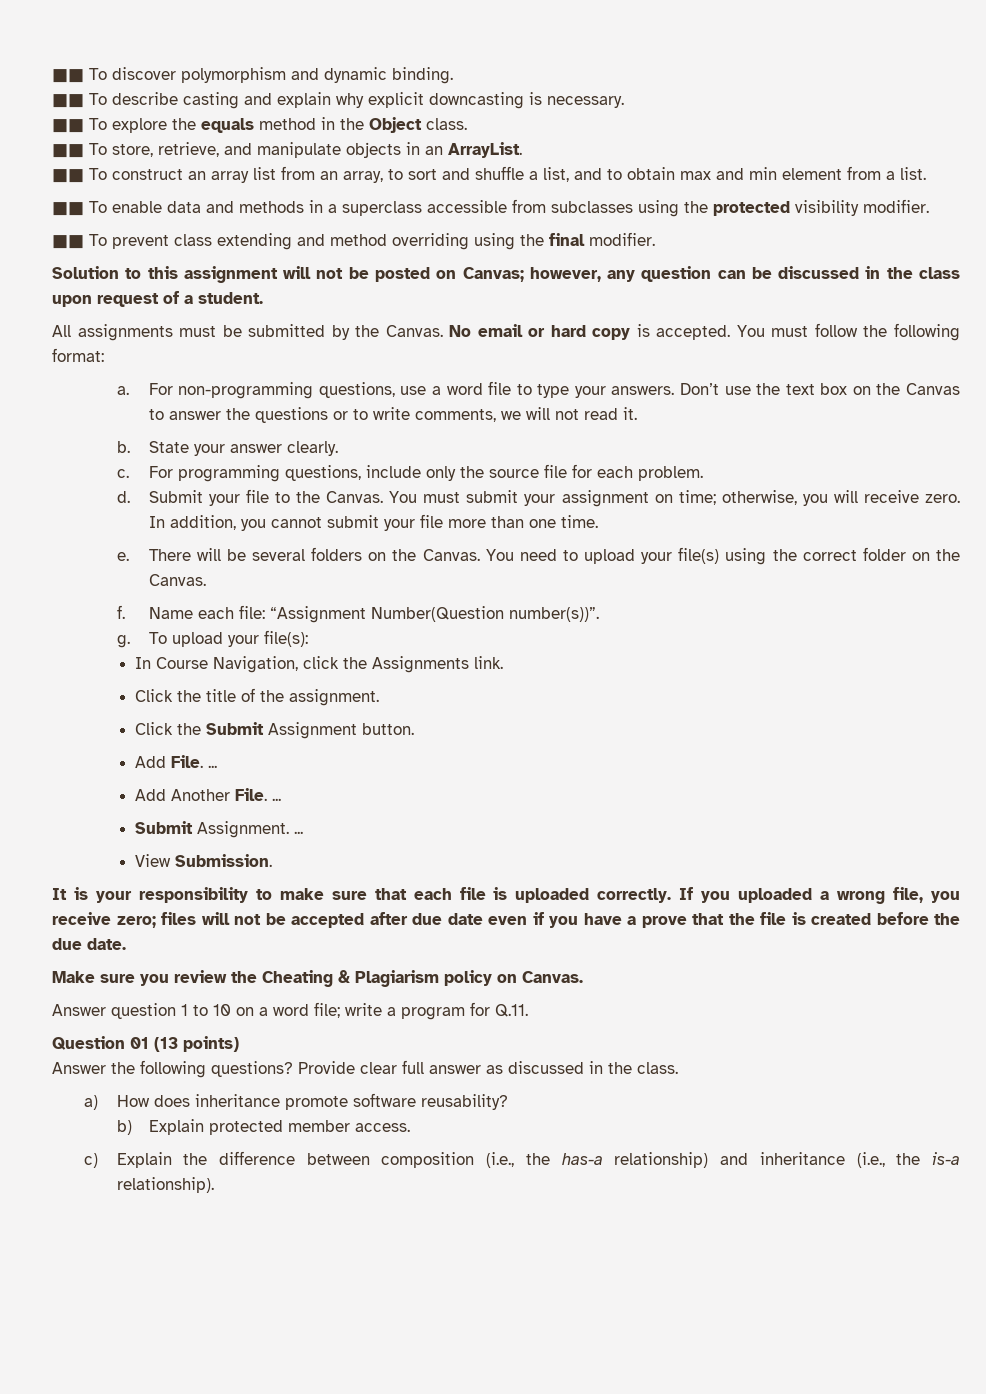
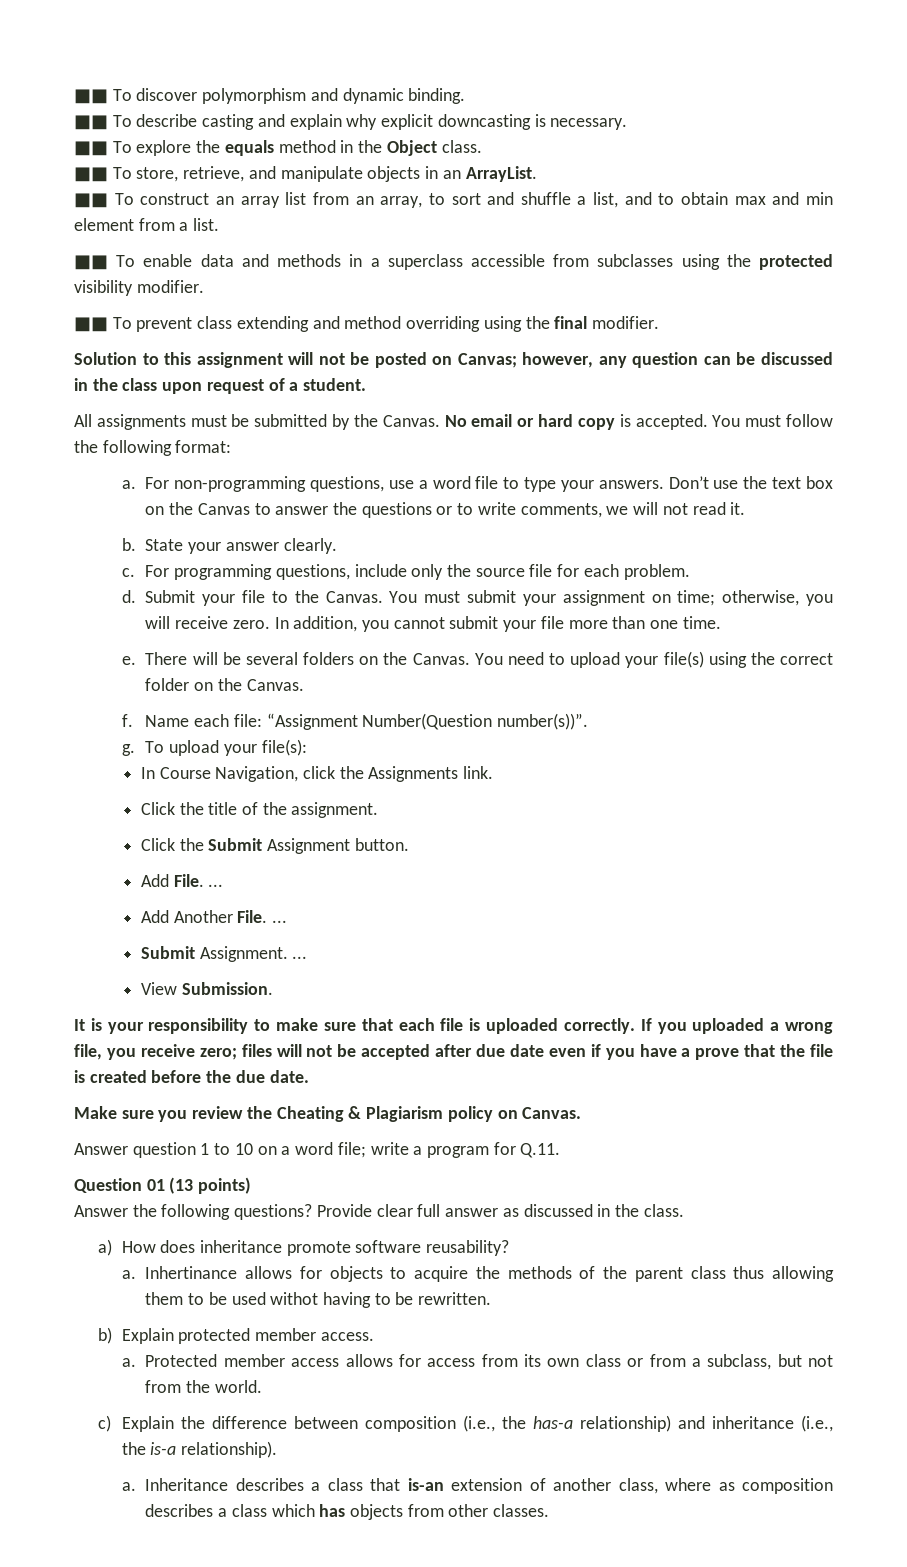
[116,1119,410,1135] b) Explain protected member access. -> [121,1266,834,1282] [145,1292,492,1308] [97,1327,374,1344] [121,1354,834,1370] [145,1380,262,1393] a. Inhertinance allows for objects to acquire the methods of the parent class thus allowing them to be used withot having to be rewritten. // b) Explain protected member access. // a. Protected member access allows for access from its own class or from a subclass, but not from the world.
(214, 1185) none -> [121,1478,833,1494] [145,1504,550,1520] // a. Inheritance describes a class that is-an extension of another class, where as composition describes a class which has objects from other classes.

